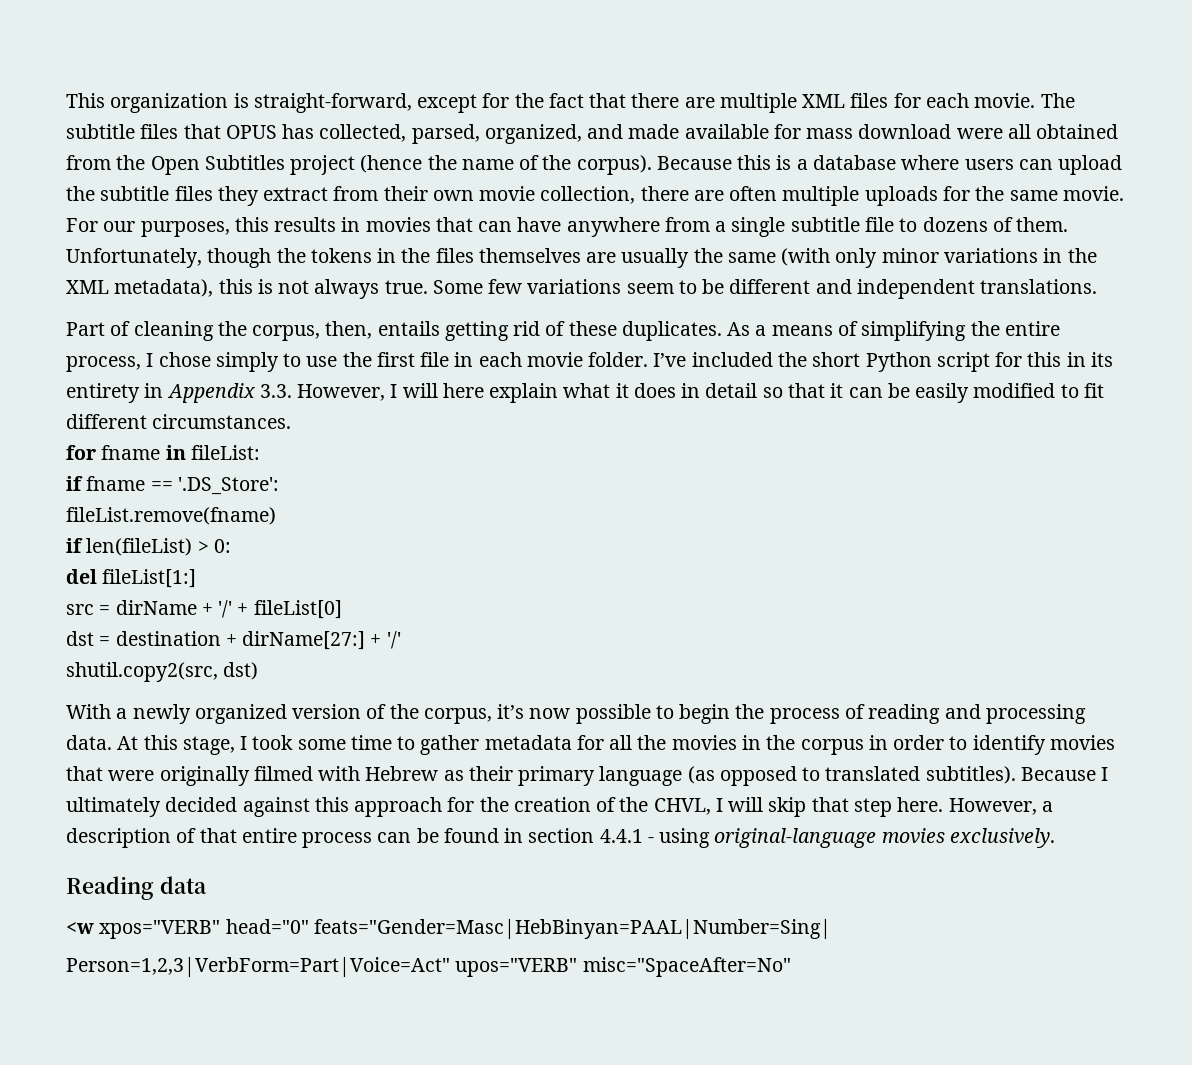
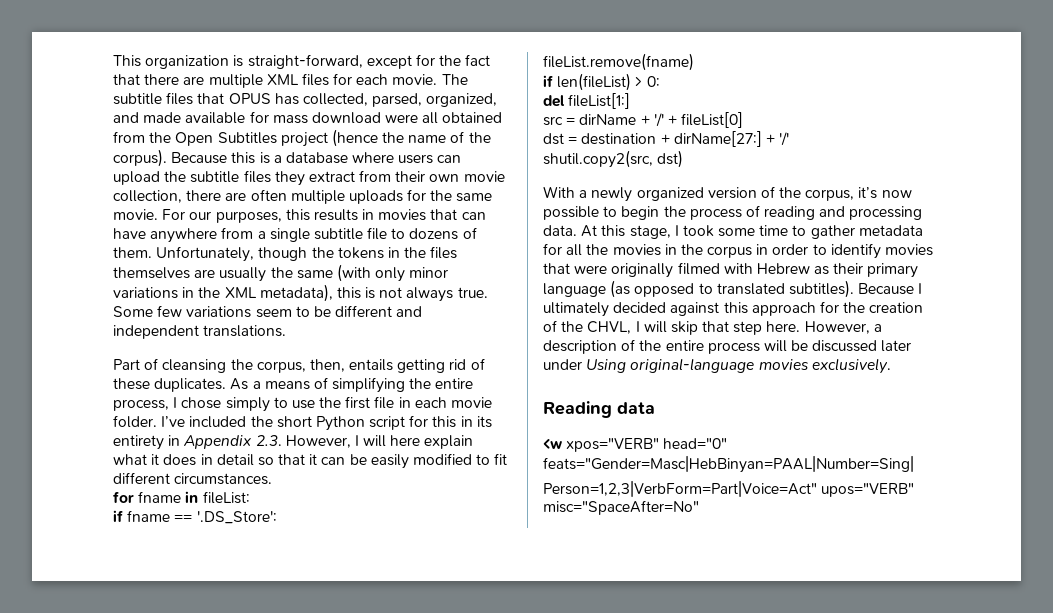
[133,321,214,341] cleaning -> [162,359,227,373] cleansing
[259,384,292,398] 3.3. -> [255,435,282,446] 2.3.
[199,828,237,843] that -> [639,340,662,351] the
[377,828,711,848] can be found in section 4.4.1 - using -> [763,340,912,352] [543,359,627,373] will be discussed later under Using

